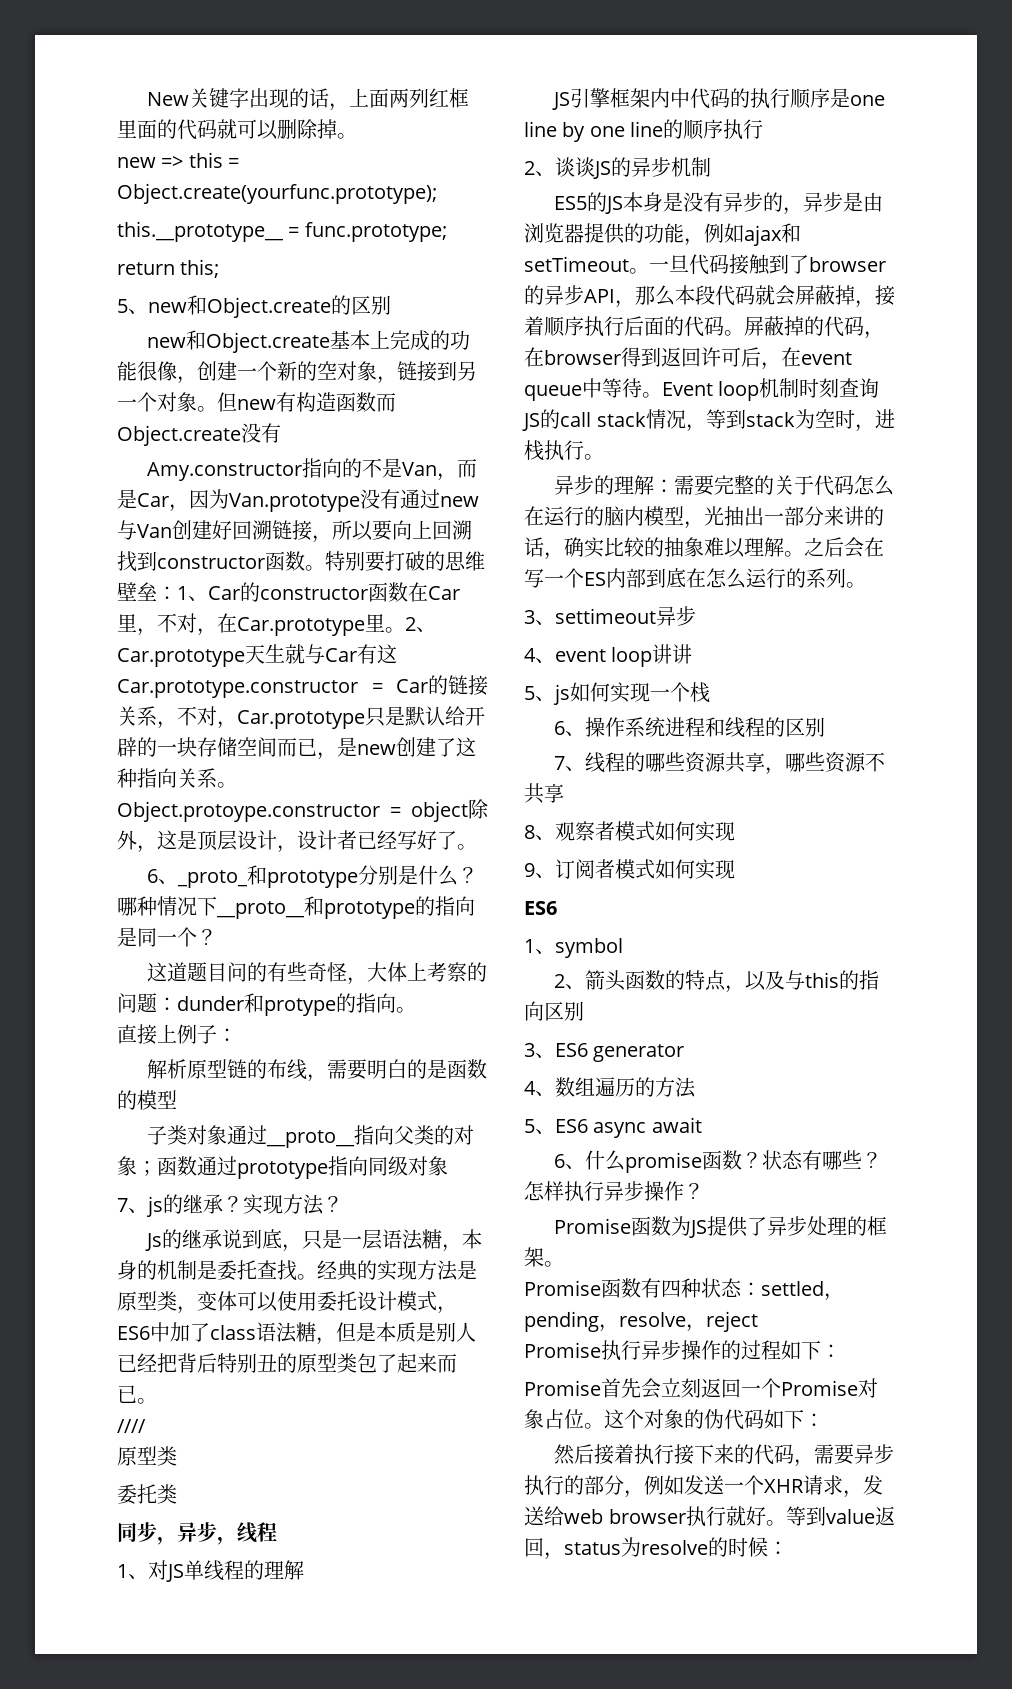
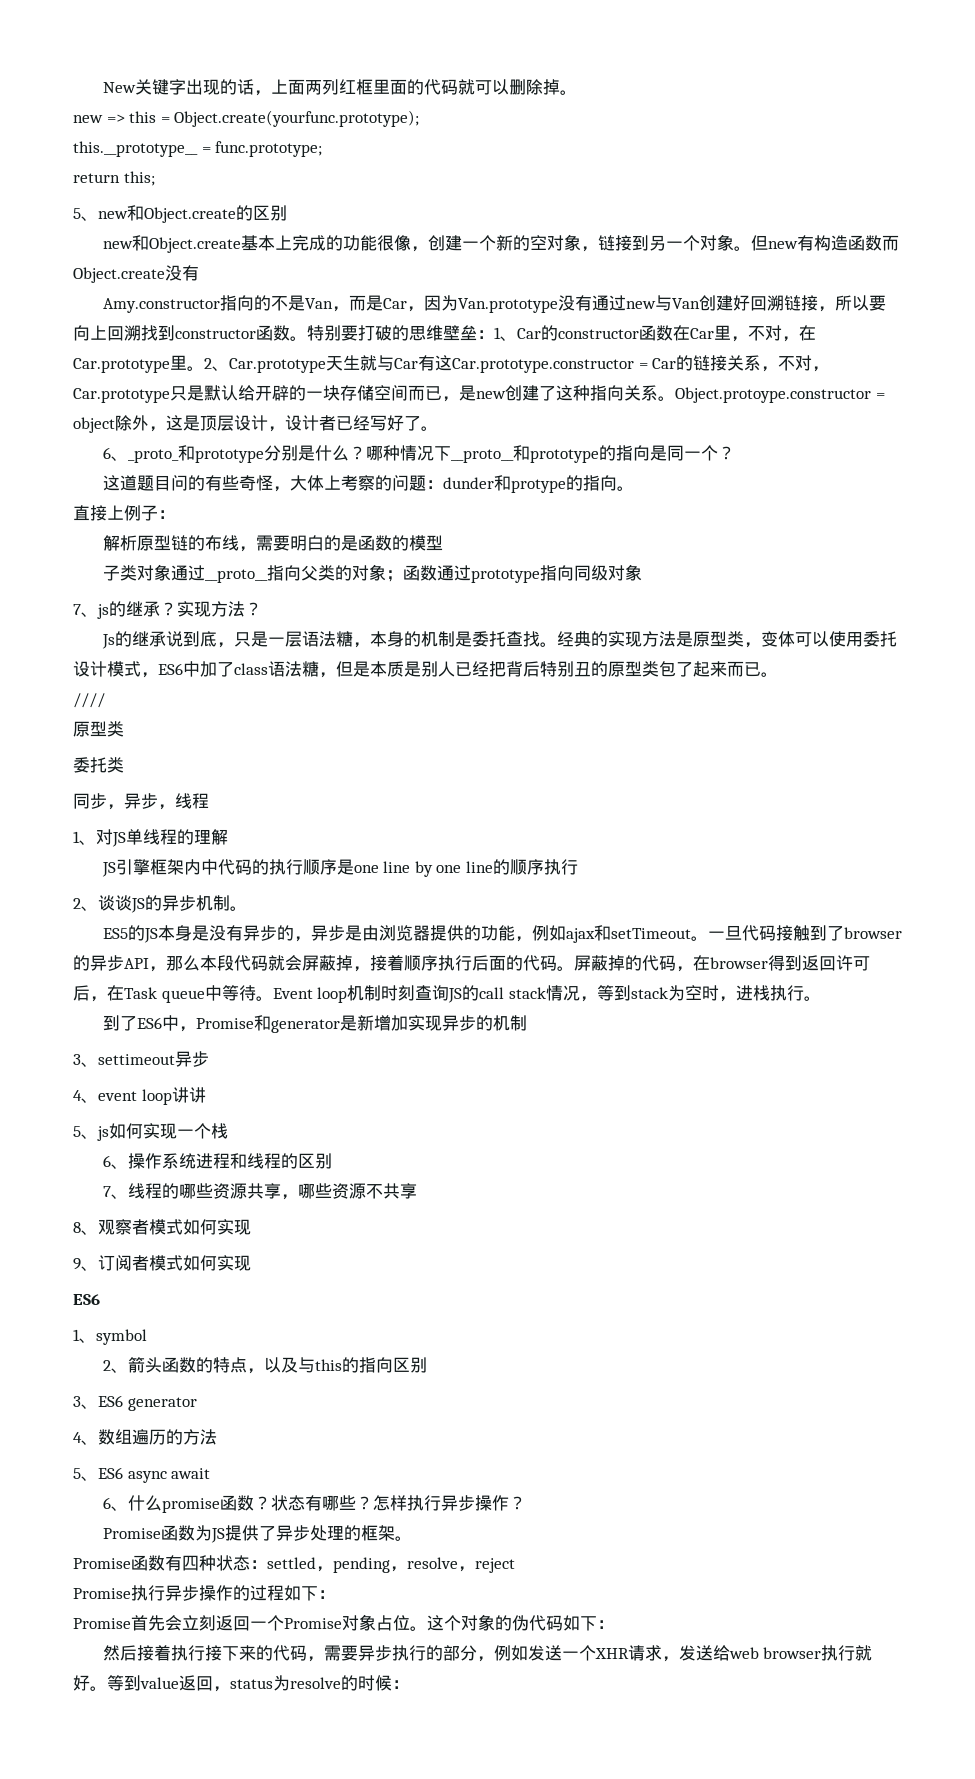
(711, 167) none -> [230,906,247,911] 。
[801,352,852,365] event -> [124,987,157,999] Task
[553,475,894,496] [524,506,884,529] [524,537,884,560] [524,568,866,589] 异步的理解：需要完整的关于代码怎么在运行的脑内模型，光抽出一部分来讲的话，确实比较的抽象难以理解。之后会在写一个ES内部到底在怎么运行的系列。 -> [102,1015,527,1033] 到了ES6中，Promise和generator是新增加实现异步的机制

